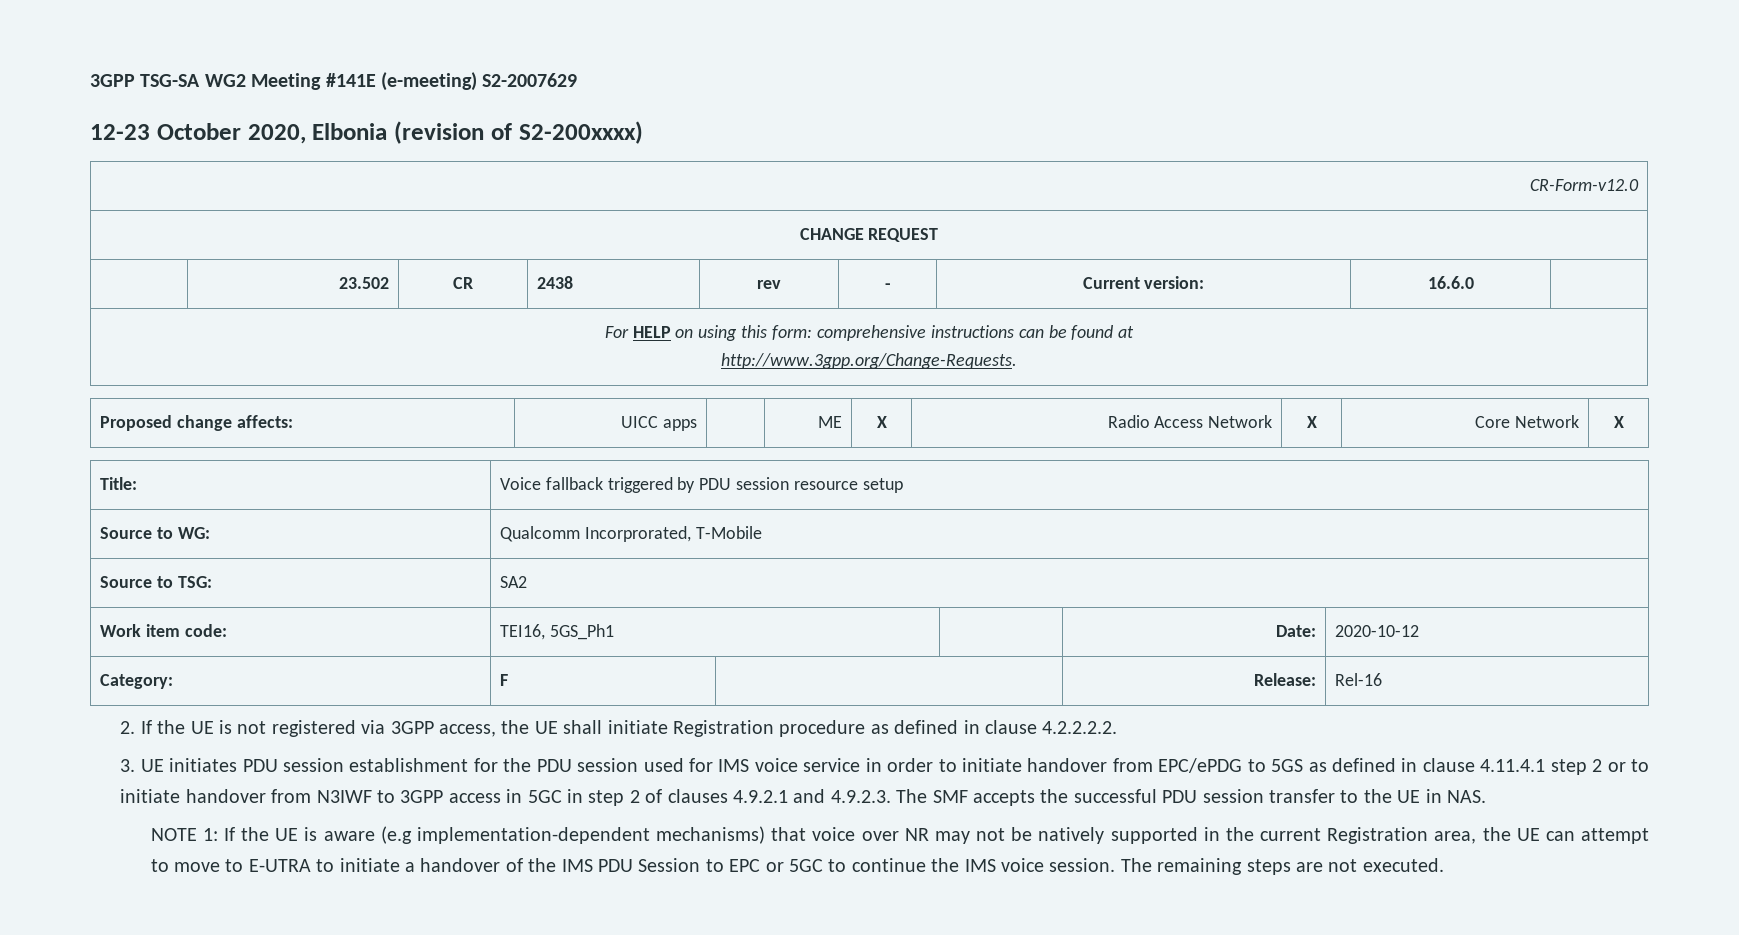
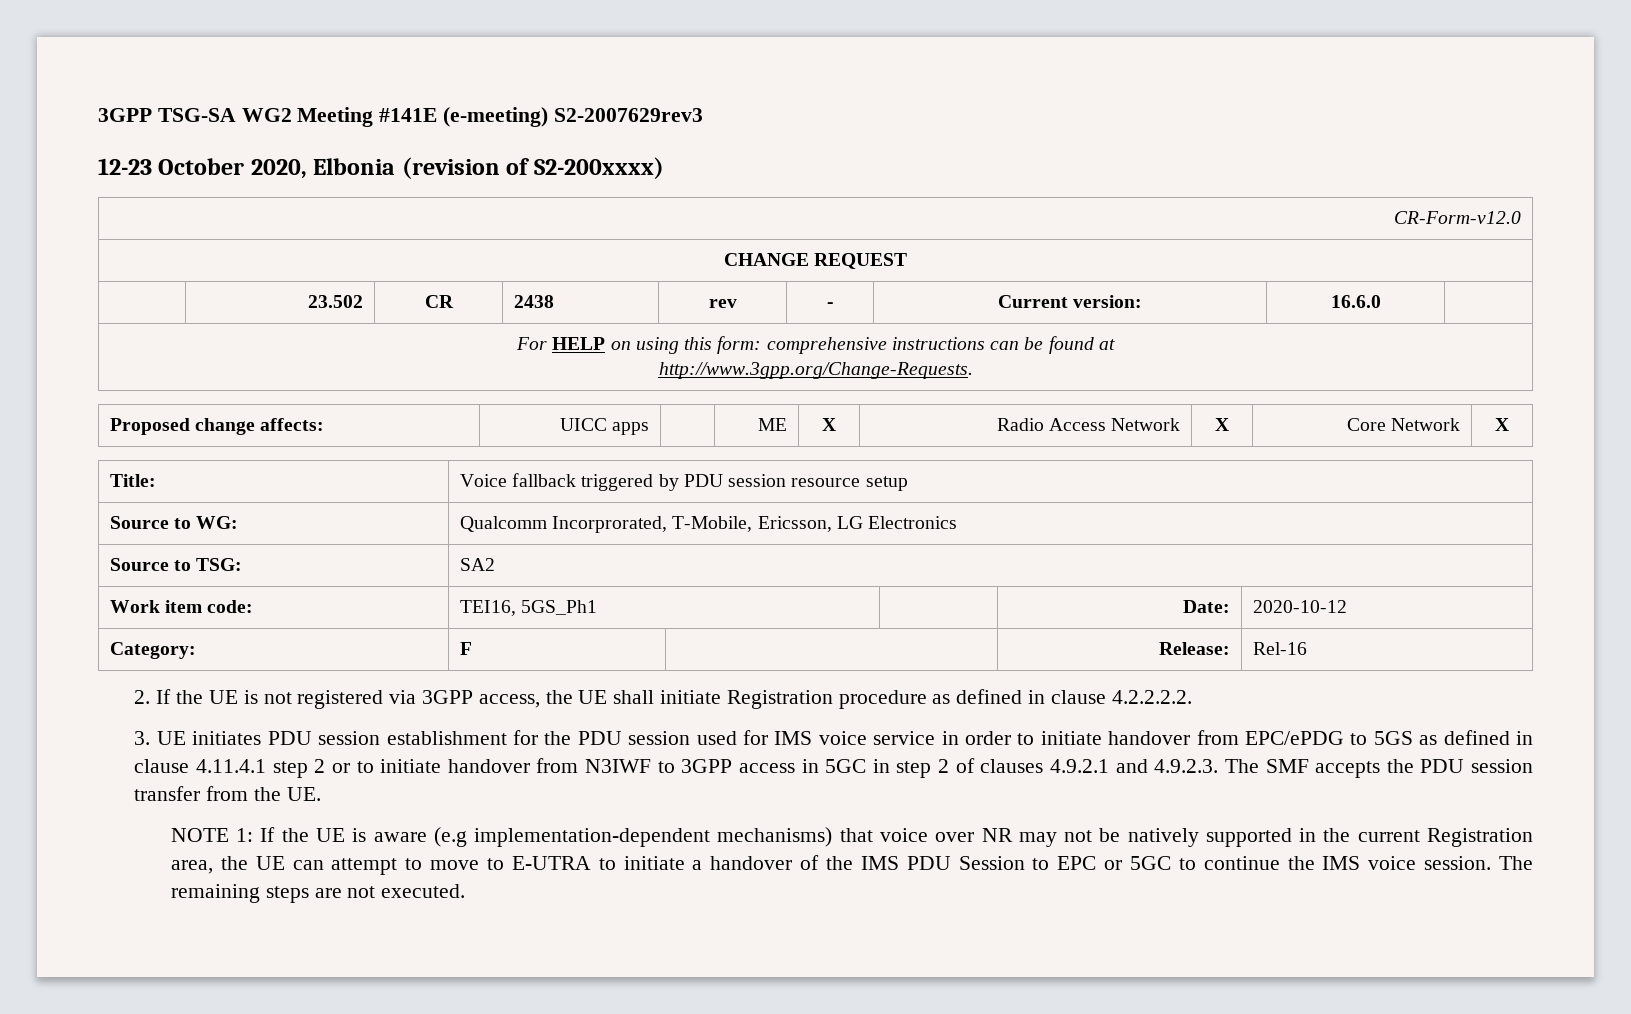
[482,73,578,87] S2-2007629 -> [553,108,703,122] S2-2007629rev3
[695,526,762,539] T-Mobile -> [672,516,958,532] T-Mobile, Ericsson, LG Electronics
[1073,789,1157,803] successful -> (1414, 766) none
[1340,789,1486,803] to the UE in NAS. -> [206,786,321,801] from the UE.

